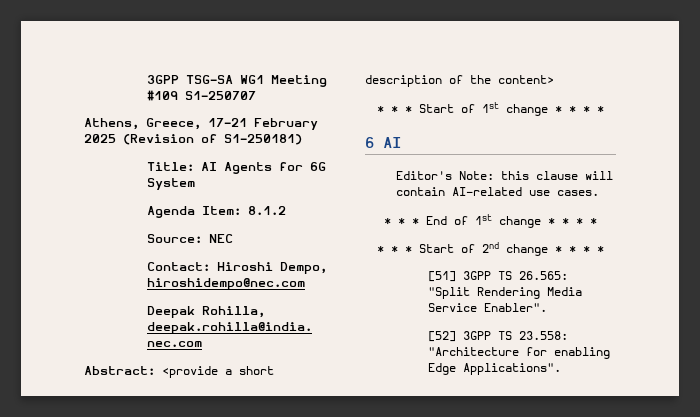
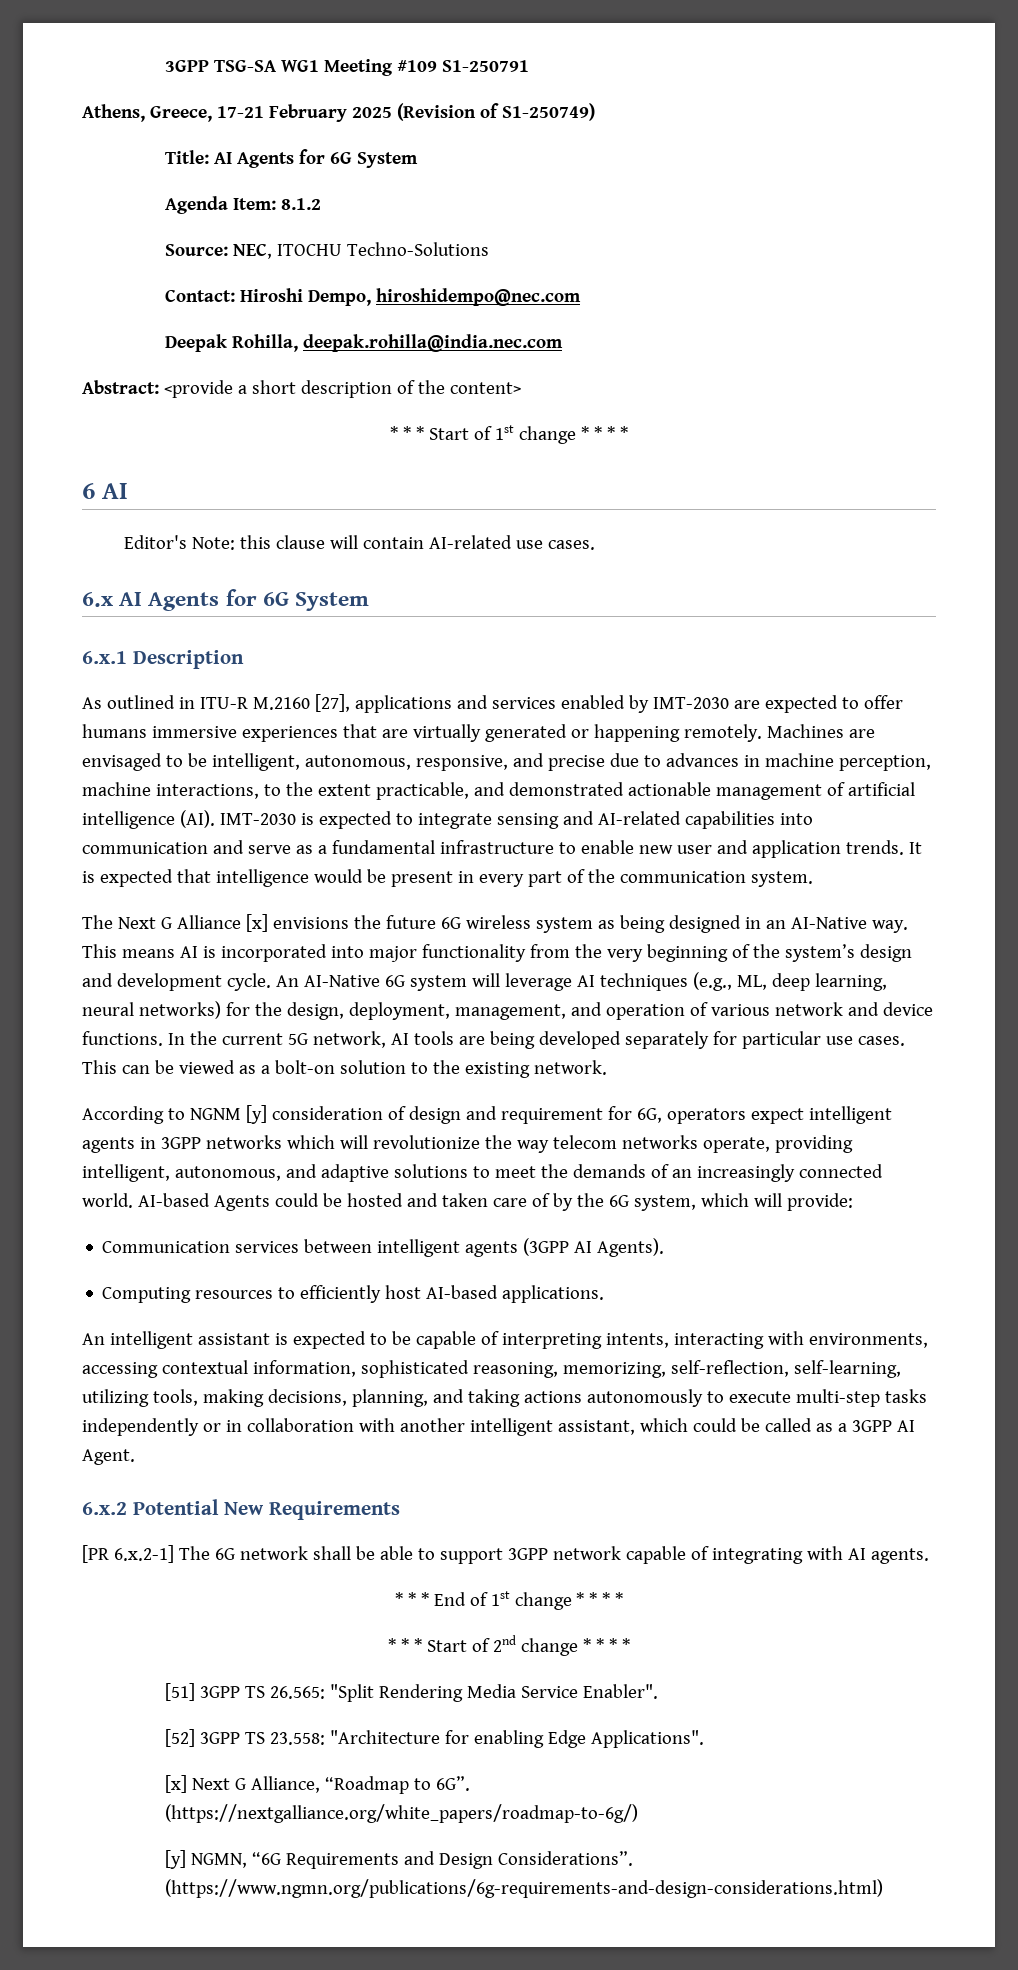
[184,91,256,100] S1-250707 -> [442,60,530,72] S1-250791
[224,134,302,145] S1-250181) -> [501,103,595,121] S1-250749)
[208,234,233,243] NEC -> [233,242,490,259] NEC, ITOCHU Techno-Solutions
(600, 193) none -> [82,589,370,611] [82,650,244,669] [82,694,903,713] [82,724,875,742] [82,753,931,771] [82,782,915,800] [82,810,813,829] [82,840,922,858] [82,869,813,887] [82,914,908,933] [82,944,912,962] [82,972,887,991] [82,1001,933,1020] [82,1031,905,1049] [82,1060,607,1078] [82,1105,892,1124] [82,1135,853,1153] [82,1164,883,1182] [82,1193,853,1211] [102,1238,665,1257] [102,1285,605,1303] [82,1331,928,1349] [82,1360,901,1378] [82,1389,927,1407] [82,1418,915,1436] [82,1449,135,1465] [82,1499,400,1520] [82,1545,929,1564] // 6.x AI Agents for 6G System // 6.x.1 Description // As outlined in ITU-R M.2160 [27], applications and services enabled by IMT-2030 are expected to offer humans immersive experiences that are virtually generated or happening remotely. Machines are envisaged to be intelligent, autonomous, responsive, and precise due to advances in machine perception, machine interactions, to the extent practicable, and demonstrated actionable management of artificial intelligence (AI). IMT-2030 is expected to integrate sensing and AI-related capabilities into communication and serve as a fundamental infrastructure to enable new user and application trends. It is expected that intelligence would be present in every part of the communication system. // The Next G Alliance [x] envisions the future 6G wireless system as being designed in an AI-Native way. This means AI is incorporated into major functionality from the very beginning of the system’s design and development cycle. An AI-Native 6G system will leverage AI techniques (e.g., ML, deep learning, neural networks) for the design, deployment, management, and operation of various network and device functions. In the current 5G network, AI tools are being developed separately for particular use cases. This can be viewed as a bolt-on solution to the existing network. // According to NGNM [y] consideration of design and requirement for 6G, operators expect intelligent agents in 3GPP networks which will revolutionize the way telecom networks operate, providing intelligent, autonomous, and adaptive solutions to meet the demands of an increasingly connected world. AI-based Agents could be hosted and taken care of by the 6G system, which will provide: // Communication services between intelligent agents (3GPP AI Agents). // Computing resources to efficiently host AI-based applications. // An intelligent assistant is expected to be capable of interpreting intents, interacting with environments, accessing contextual information, sophisticated reasoning, memorizing, self-reflection, self-learning, utilizing tools, making decisions, planning, and taking actions autonomously to execute multi-step tasks independently or in collaboration with another intelligent assistant, which could be called as a 3GPP AI Agent. // 6.x.2 Potential New Requirements // [PR 6.x.2-1] The 6G network shall be able to support 3GPP network capable of integrating with AI agents.
(561, 369) none -> [165,1775,471,1794] [165,1804,639,1823] [165,1850,634,1869] [165,1879,884,1898] // [x] Next G Alliance, “Roadmap to 6G”. (https://nextgalliance.org/white_papers/roadmap-to-6g/) // [y] NGMN, “6G Requirements and Design Considerations”. (https://www.ngmn.org/publications/6g-requirements-and-design-considerations.html)

